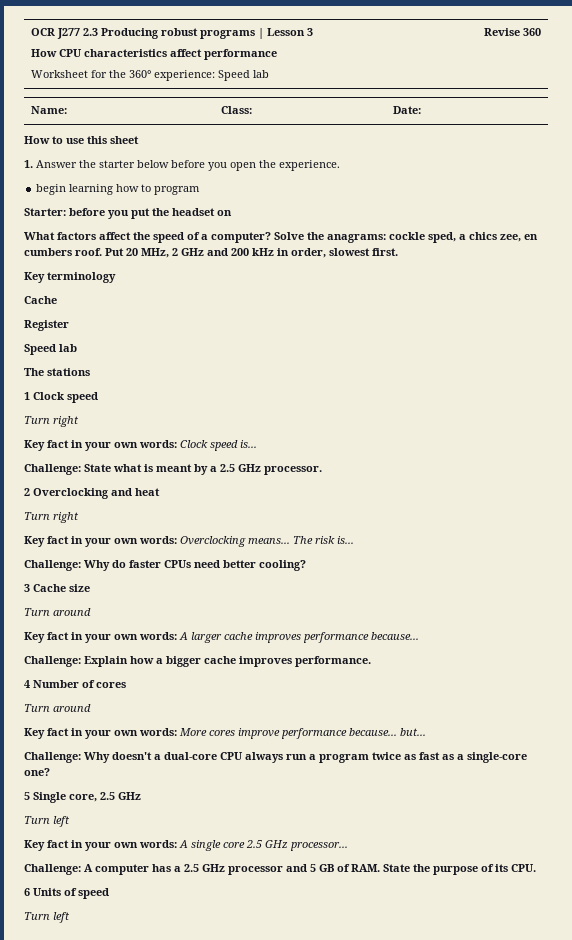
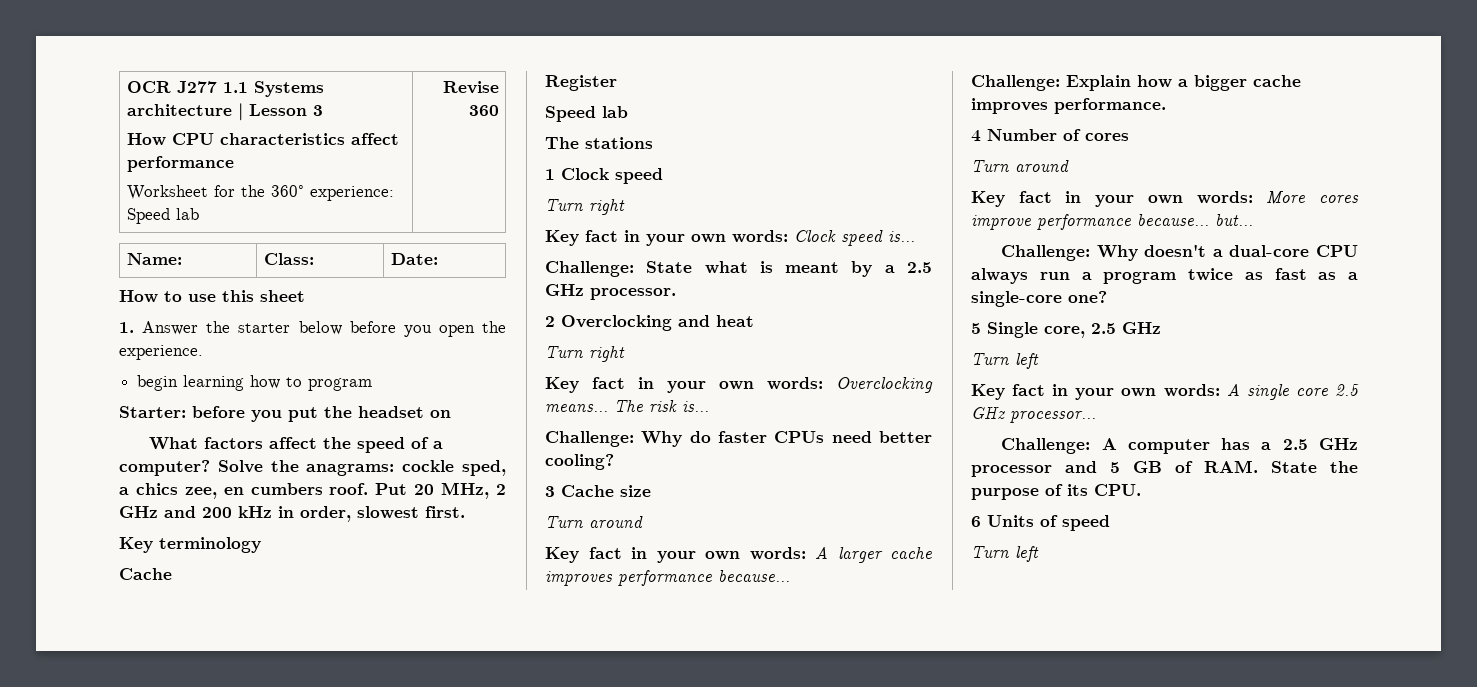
[82,28,255,39] 2.3 Producing robust programs -> [222,81,324,97] [126,104,232,116] 1.1 Systems architecture

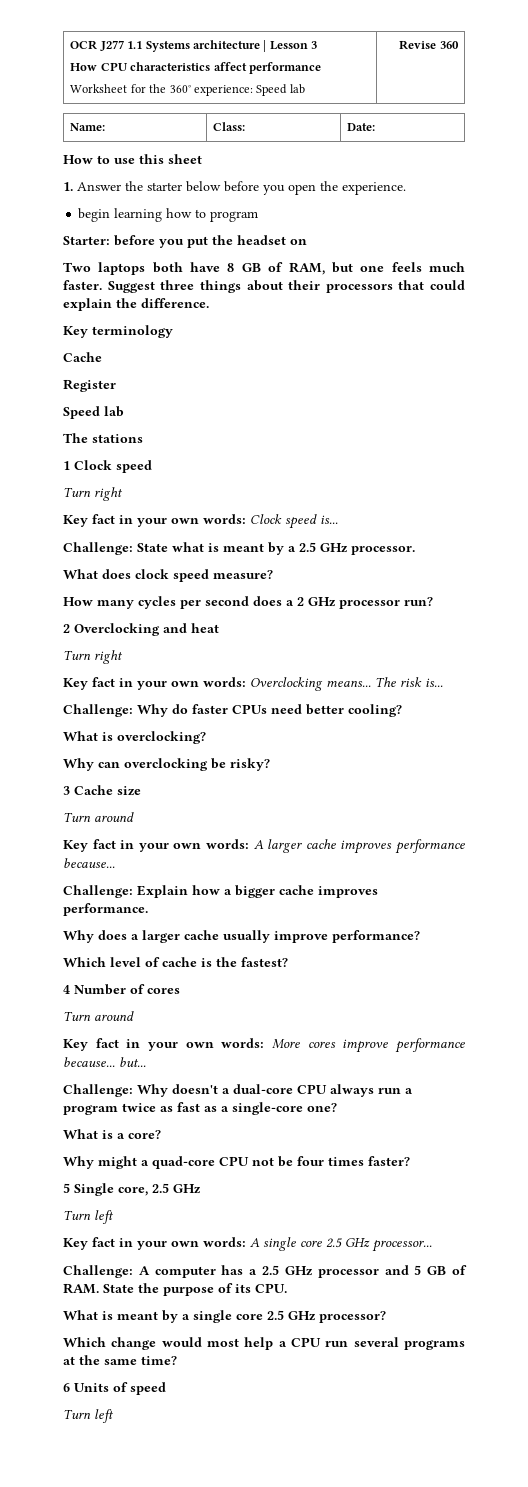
[149,437,444,453] [119,460,507,476] [119,482,507,499] [119,506,465,522] What factors affect the speed of a computer? Solve the anagrams: cockle sped, a chics zee, en cumbers roof. Put 20 MHz, 2 GHz and 200 kHz in order, slowest first. -> [63,262,466,275] [63,280,465,293] [63,298,209,311] Two laptops both have 8 GB of RAM, but one feels much faster. Suggest three things about their processors that could explain the difference.
(676, 294) none -> [63,569,273,582] [63,596,433,609] // What does clock speed measure? // How many cycles per second does a 2 GHz processor run?
(614, 462) none -> [63,731,206,744] [63,758,270,771] // What is overclocking? // Why can overclocking be risky?
(1166, 106) none -> [63,930,420,943] [63,957,288,967] // Why does a larger cache usually improve performance? // Which level of cache is the fastest?
(1107, 297) none -> [63,1129,161,1139] [63,1156,410,1169] // What is a core? // Why might a quad-core CPU not be four times faster?
(1141, 490) none -> [63,1310,386,1323] [63,1337,465,1350] [63,1355,177,1365] // What is meant by a single core 2.5 GHz processor? // Which change would most help a CPU run several programs at the same time?

